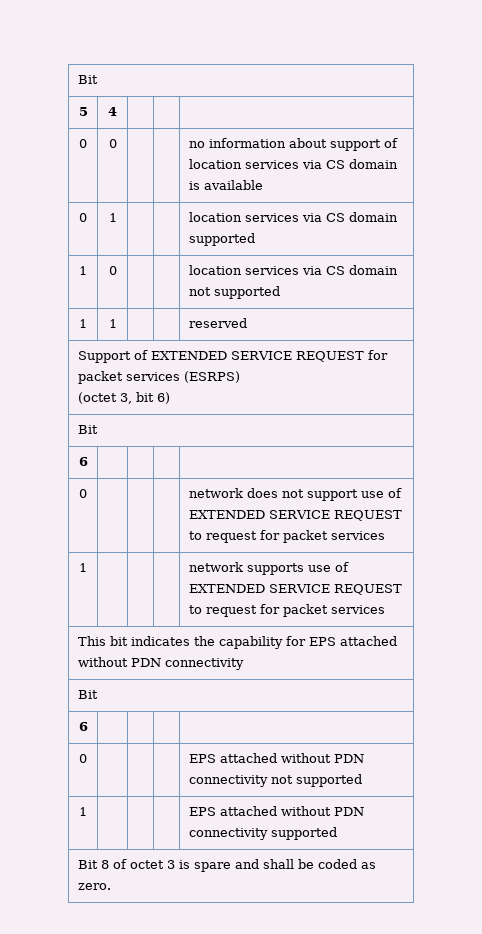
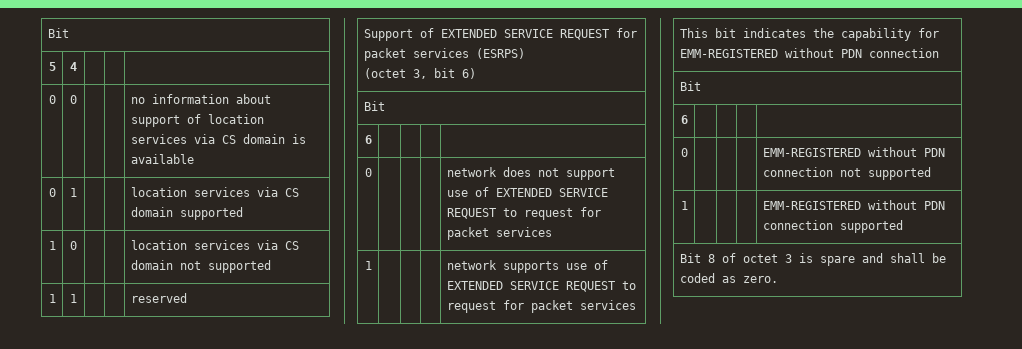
[308,636,397,646] [77,657,244,670] [77,690,98,699] [78,722,88,731] [79,754,87,763] [188,753,364,763] [188,774,362,787] [79,807,87,816] [188,806,364,816] [188,828,268,840] EPS attached without PDN connectivity // Bit // 6 | | | | // 0 | | | | EPS attached without PDN connectivity not supported // 1 | | | | EPS attached without PDN connectivity -> [679,48,939,58] [679,81,701,91] [680,115,688,124] [680,148,688,157] [762,147,945,157] [762,167,931,180] [680,201,688,210] [762,200,945,210] [762,220,833,230] EMM-REGISTERED without PDN connection // Bit // 6 | | | | // 0 | | | | EMM-REGISTERED without PDN connection not supported // 1 | | | | EMM-REGISTERED without PDN connection

